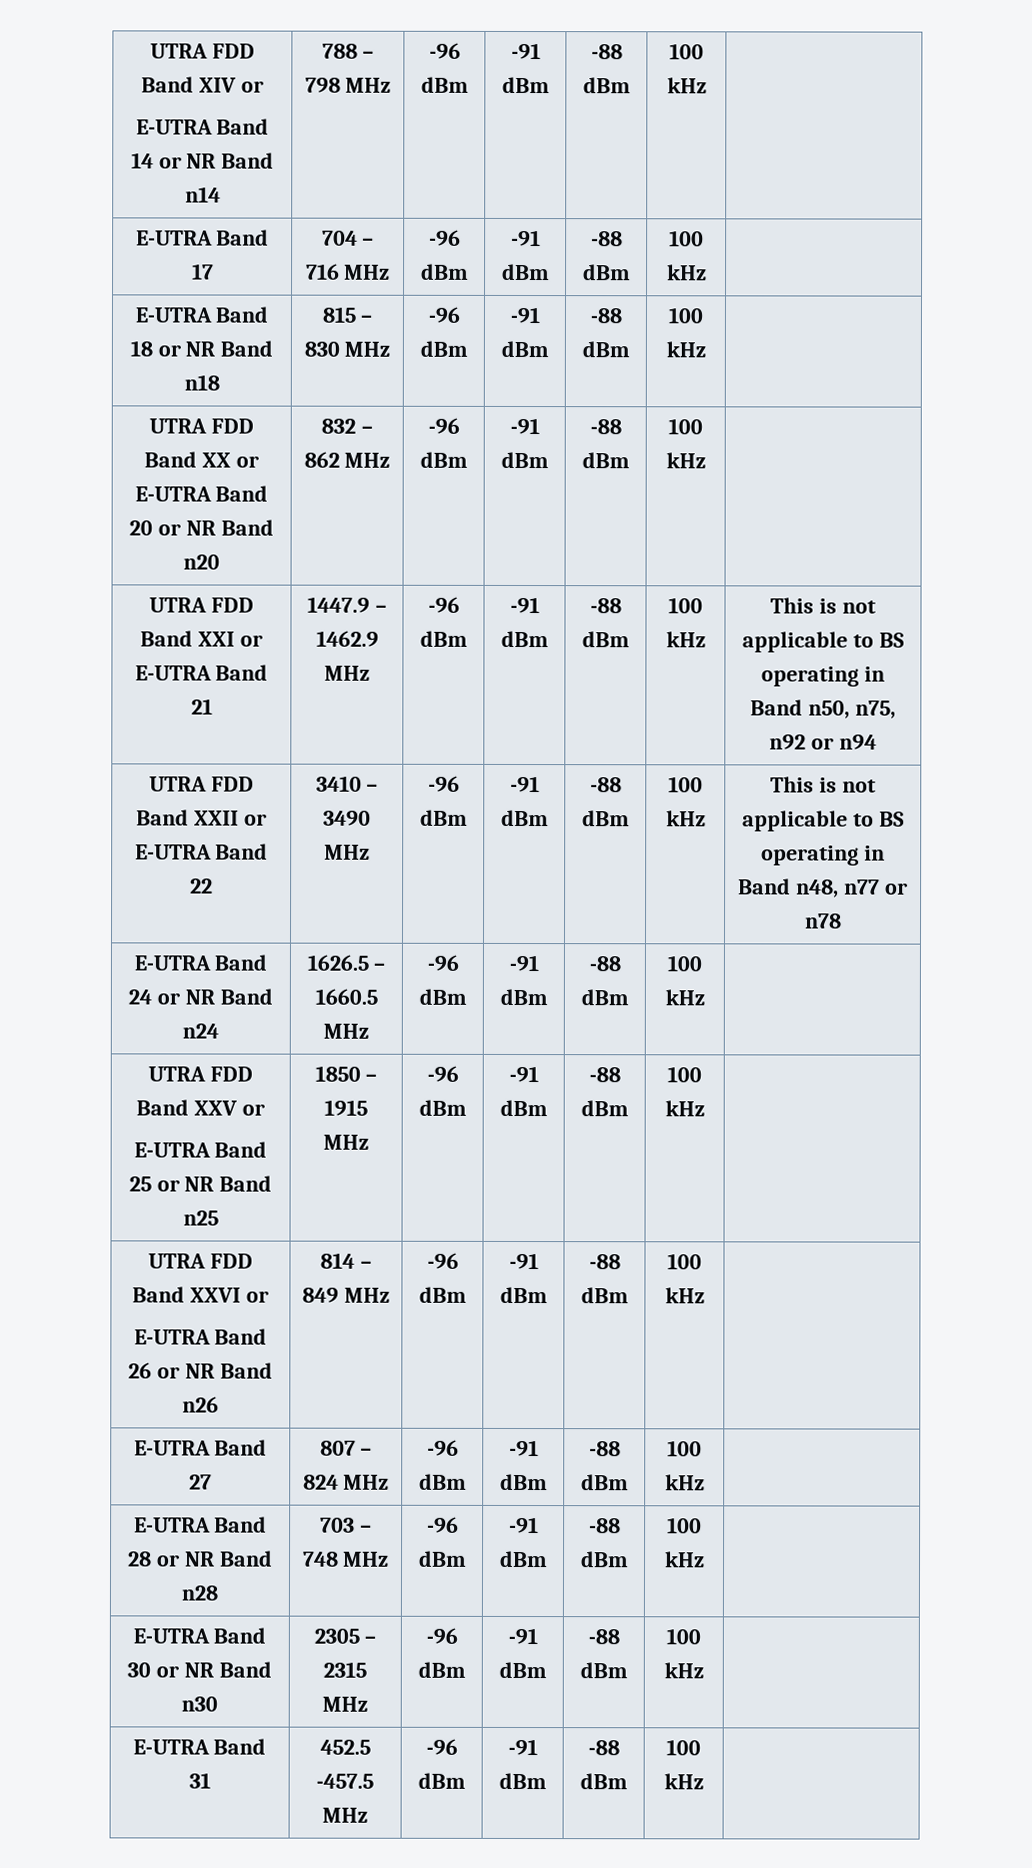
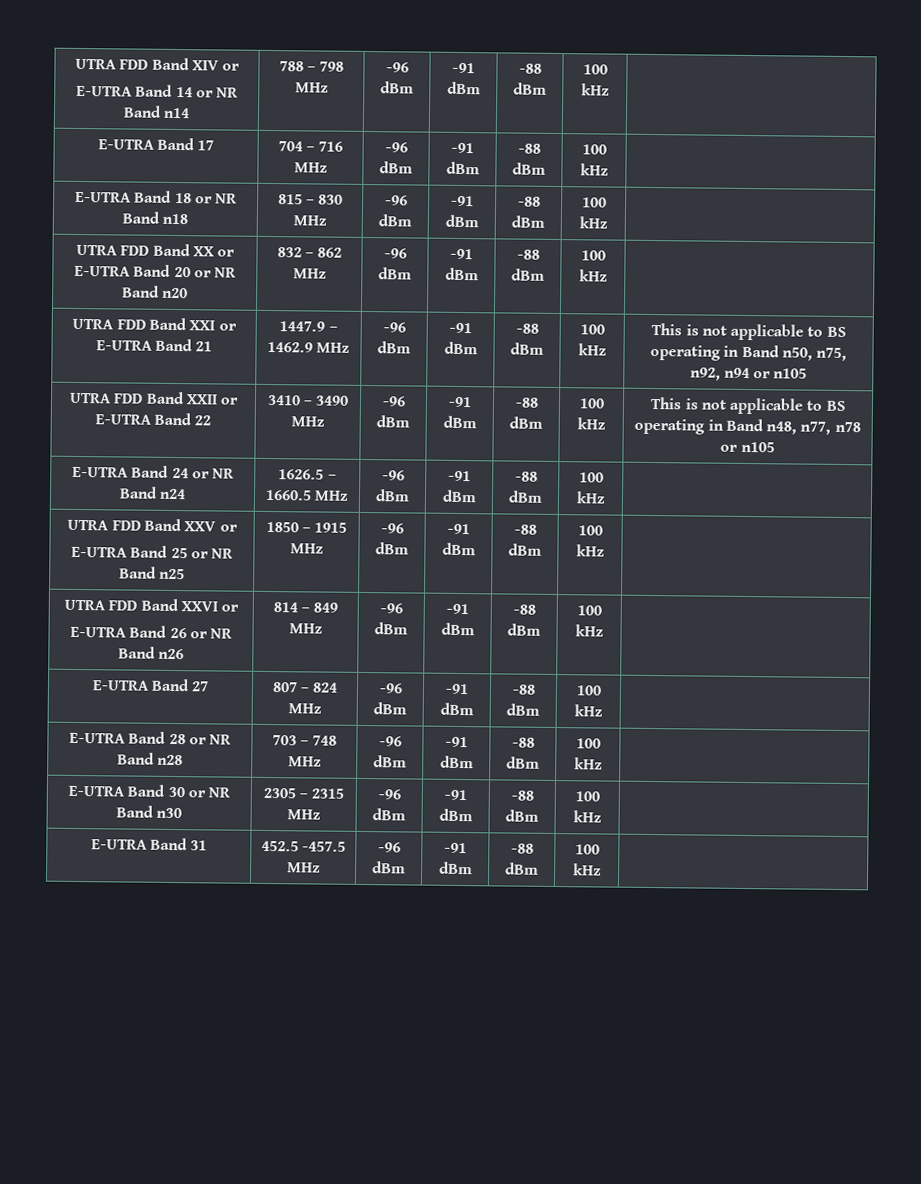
[769,734,877,750] n92 or n94 -> [689,367,808,381] n92, n94 or n105
[843,879,908,895] [804,913,842,929] n77 or n78 -> [800,421,861,435] [720,441,775,453] n77, n78 or n105

